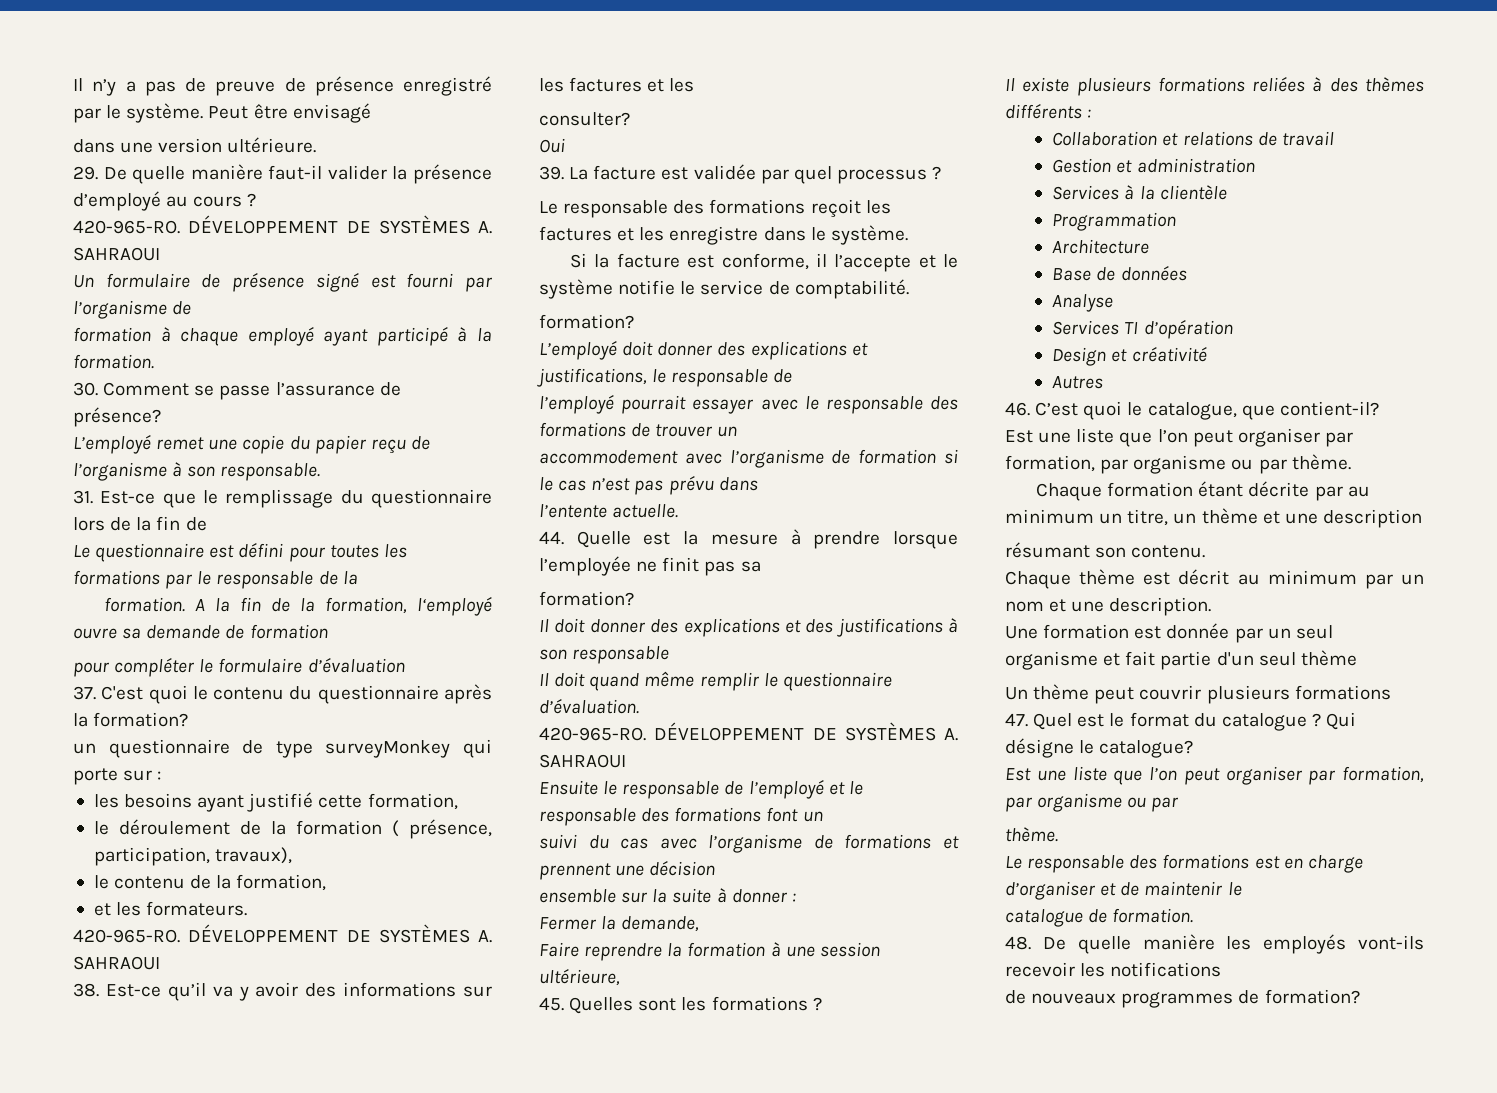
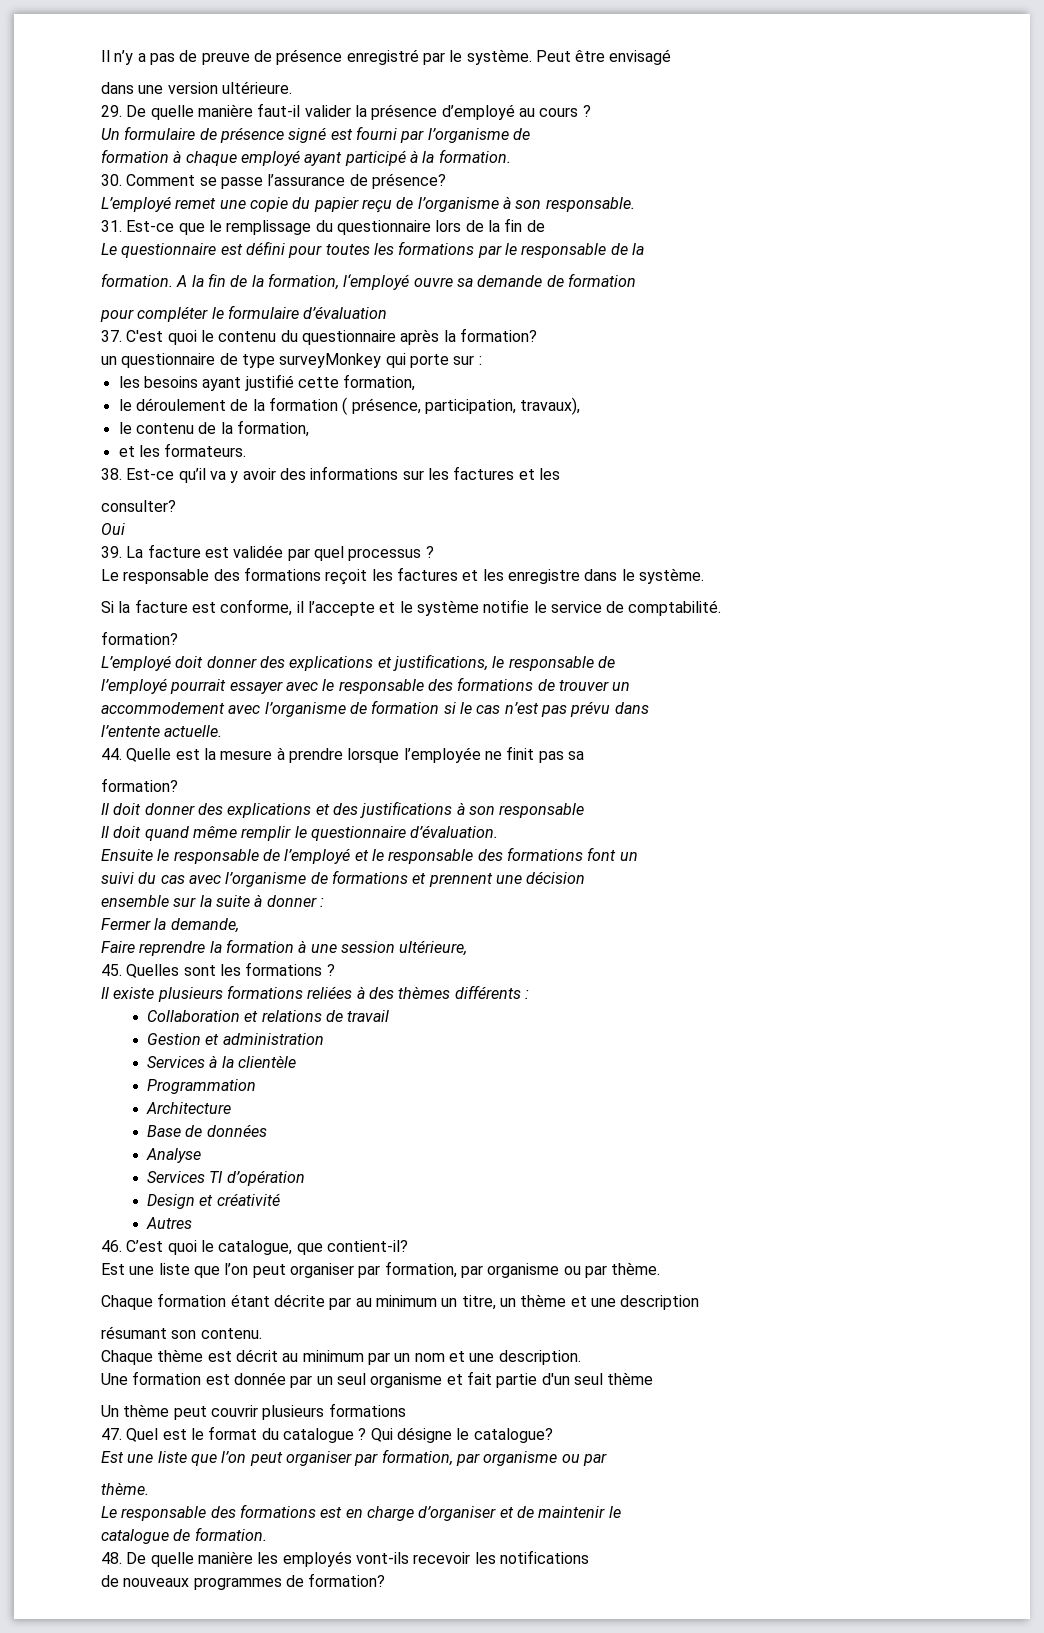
[73,215,492,234] [73,247,160,261] // 420-965-RO. DÉVELOPPEMENT DE SYSTÈMES A. SAHRAOUI -> (591, 111) none
[73,924,492,943] [73,956,160,970] // 420-965-RO. DÉVELOPPEMENT DE SYSTÈMES A. SAHRAOUI -> (247, 450) none
[539,722,958,741] [539,754,626,768] // 420-965-RO. DÉVELOPPEMENT DE SYSTÈMES A. SAHRAOUI -> (499, 831) none

